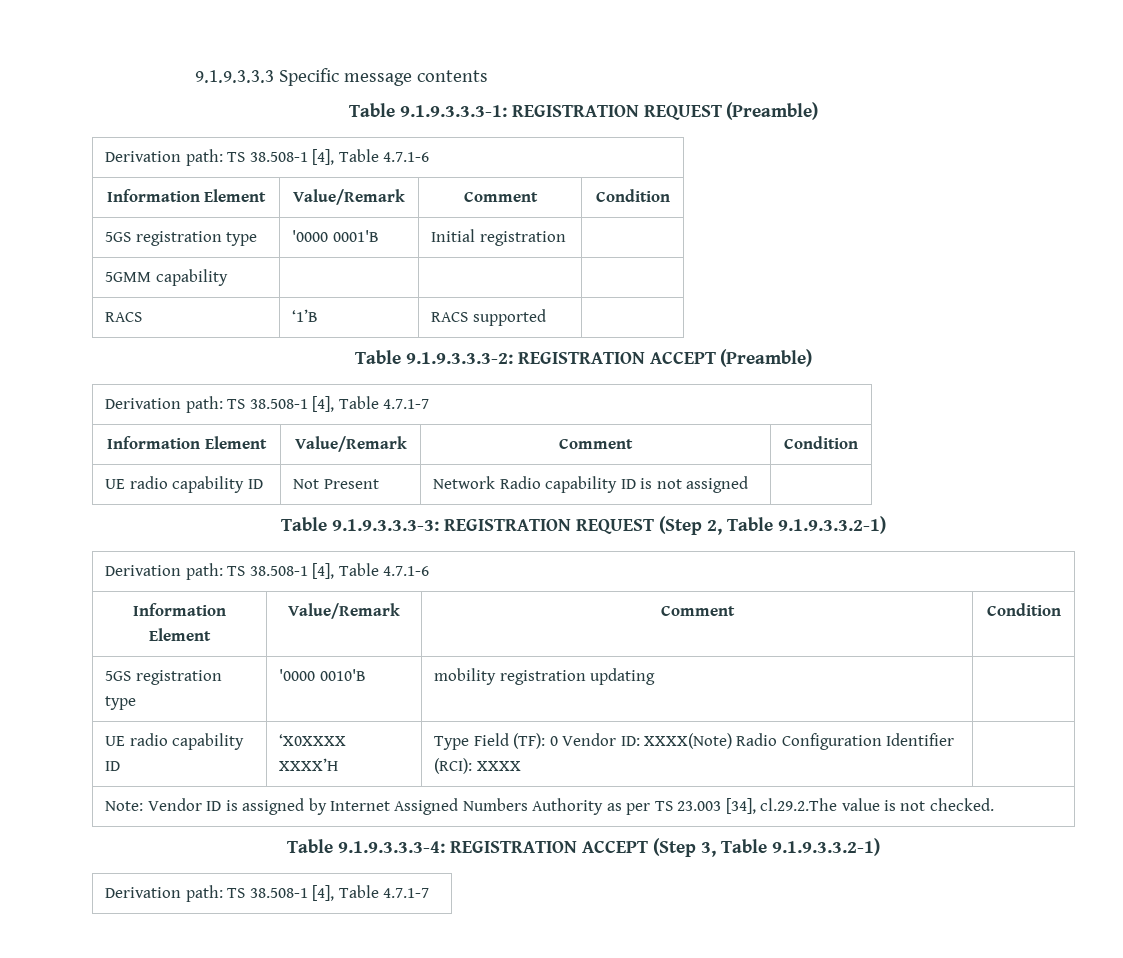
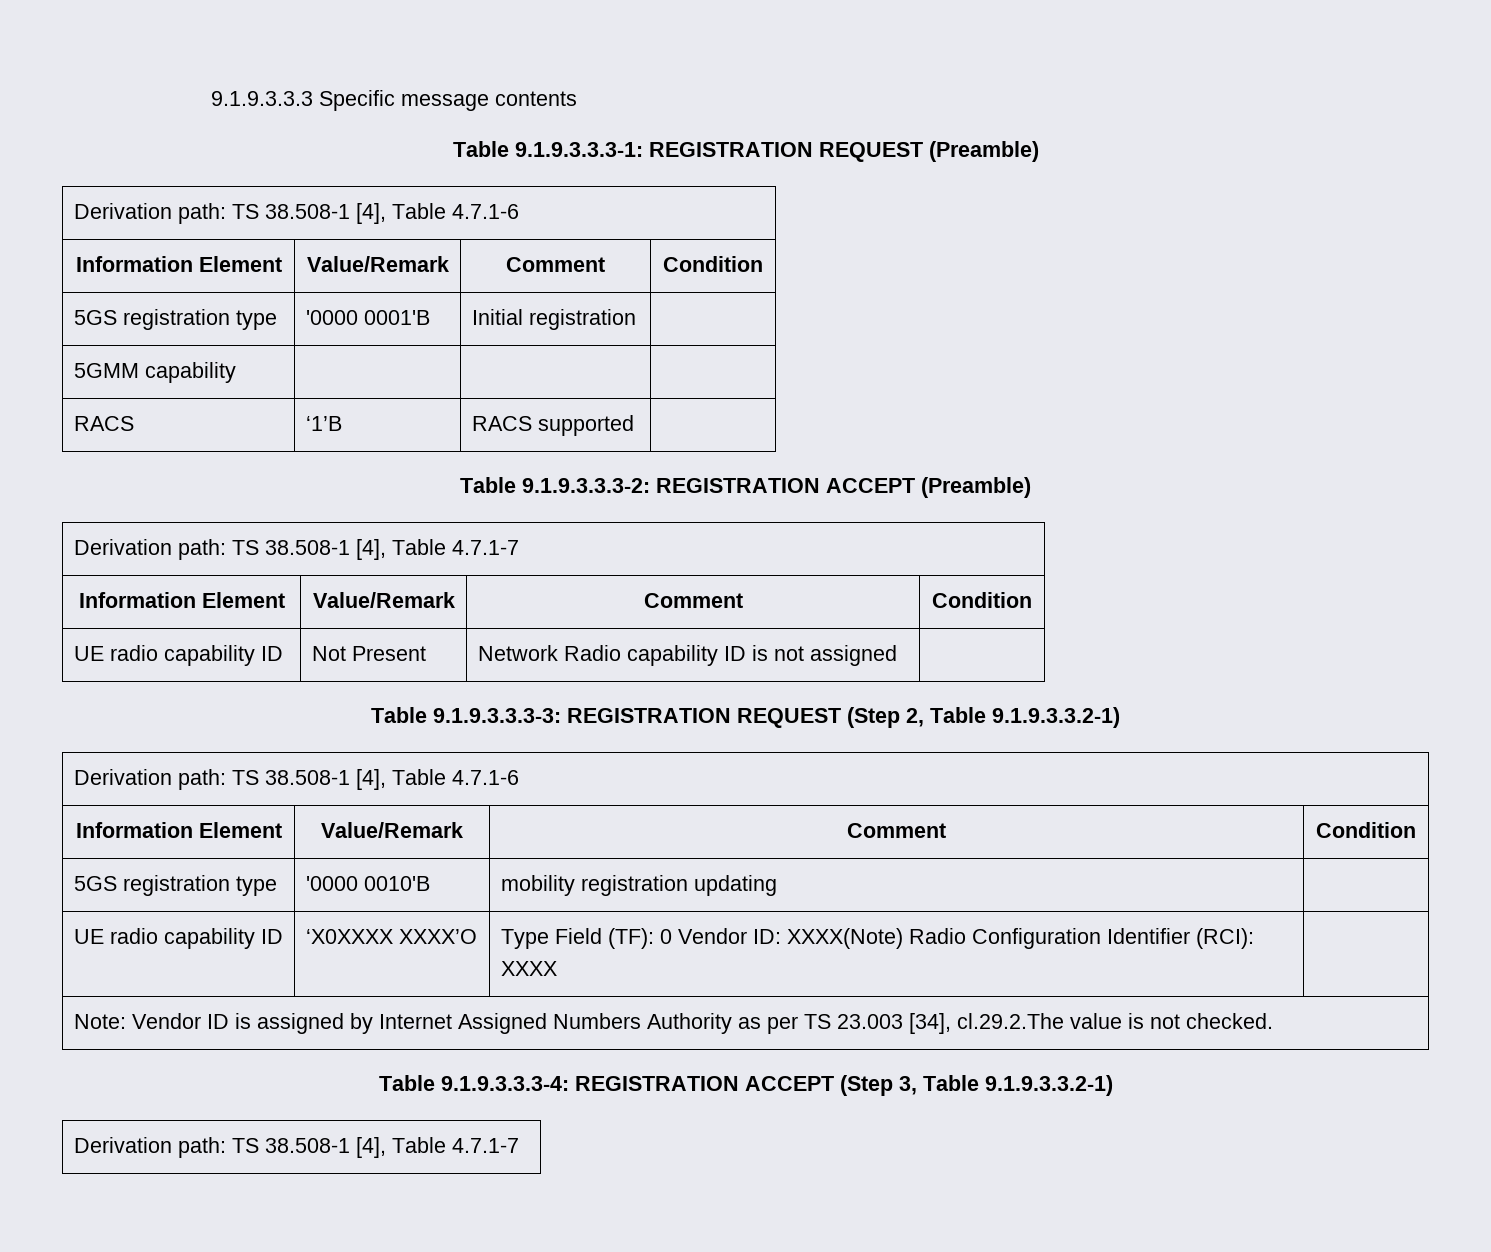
[279,758,339,771] XXXX’H -> [398,929,477,944] XXXX’O

